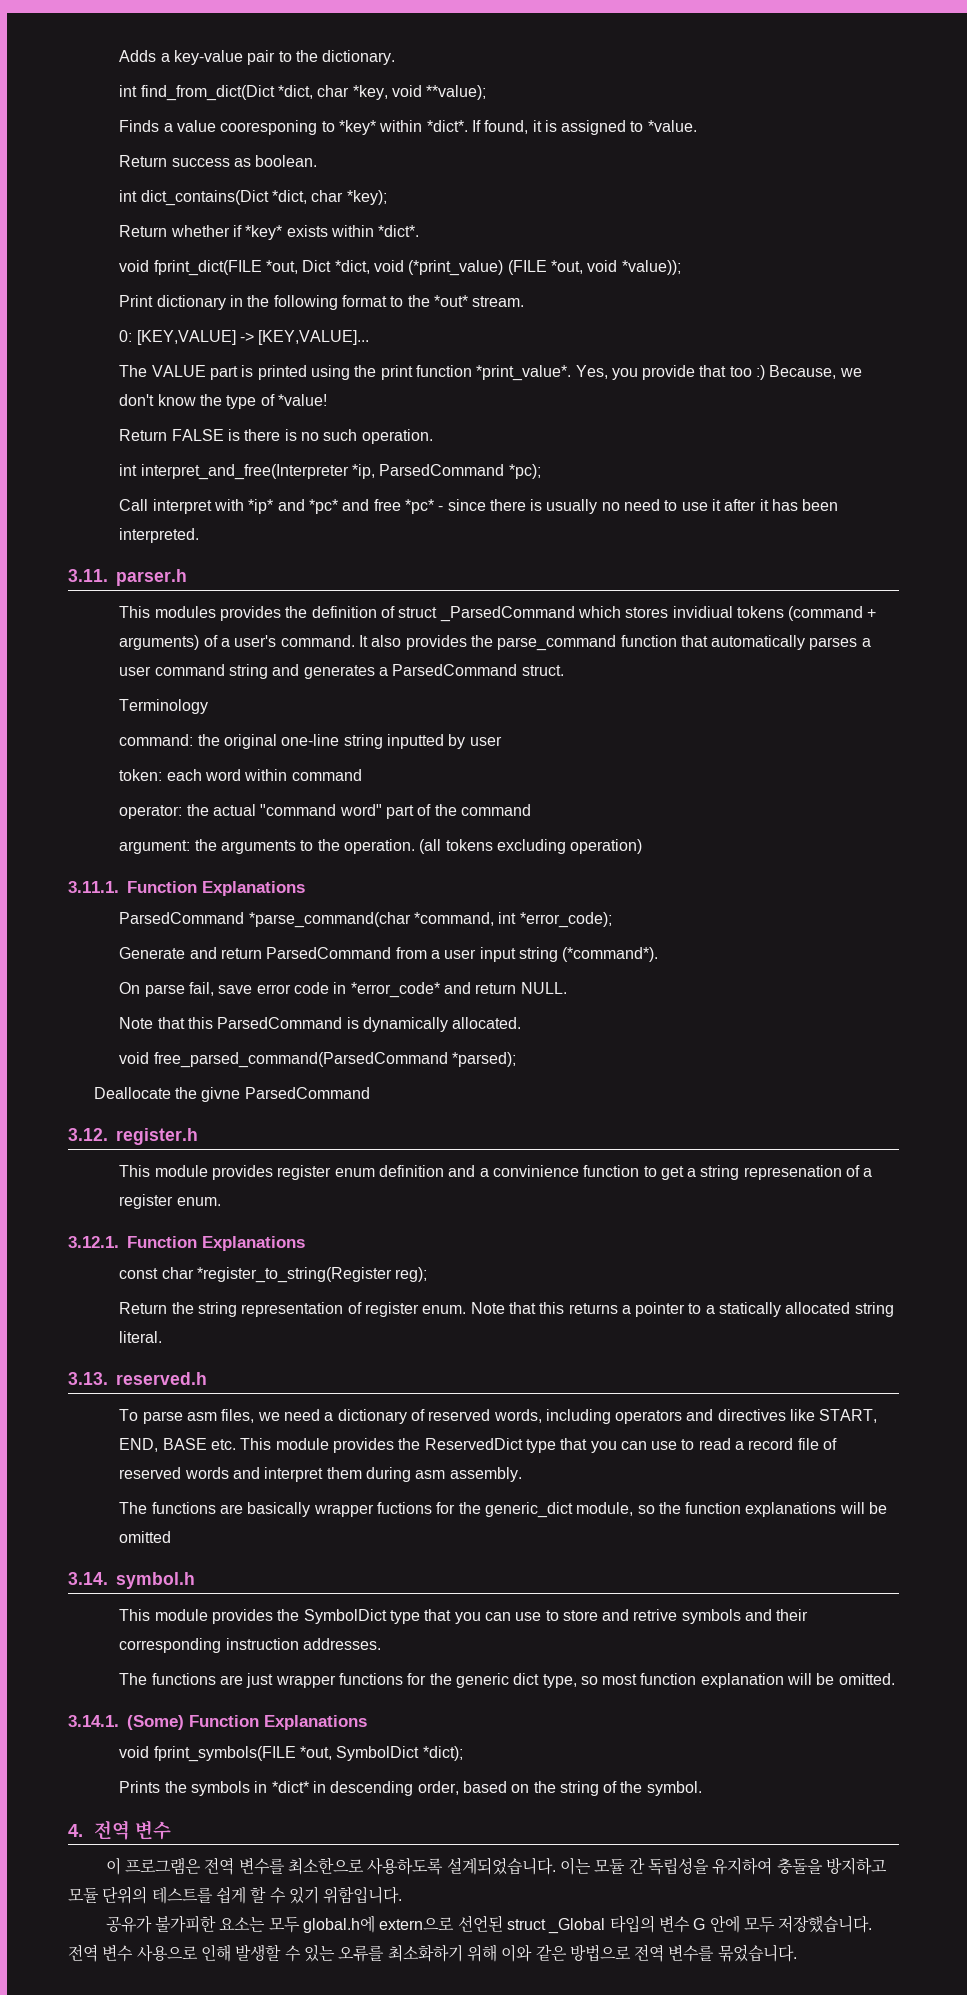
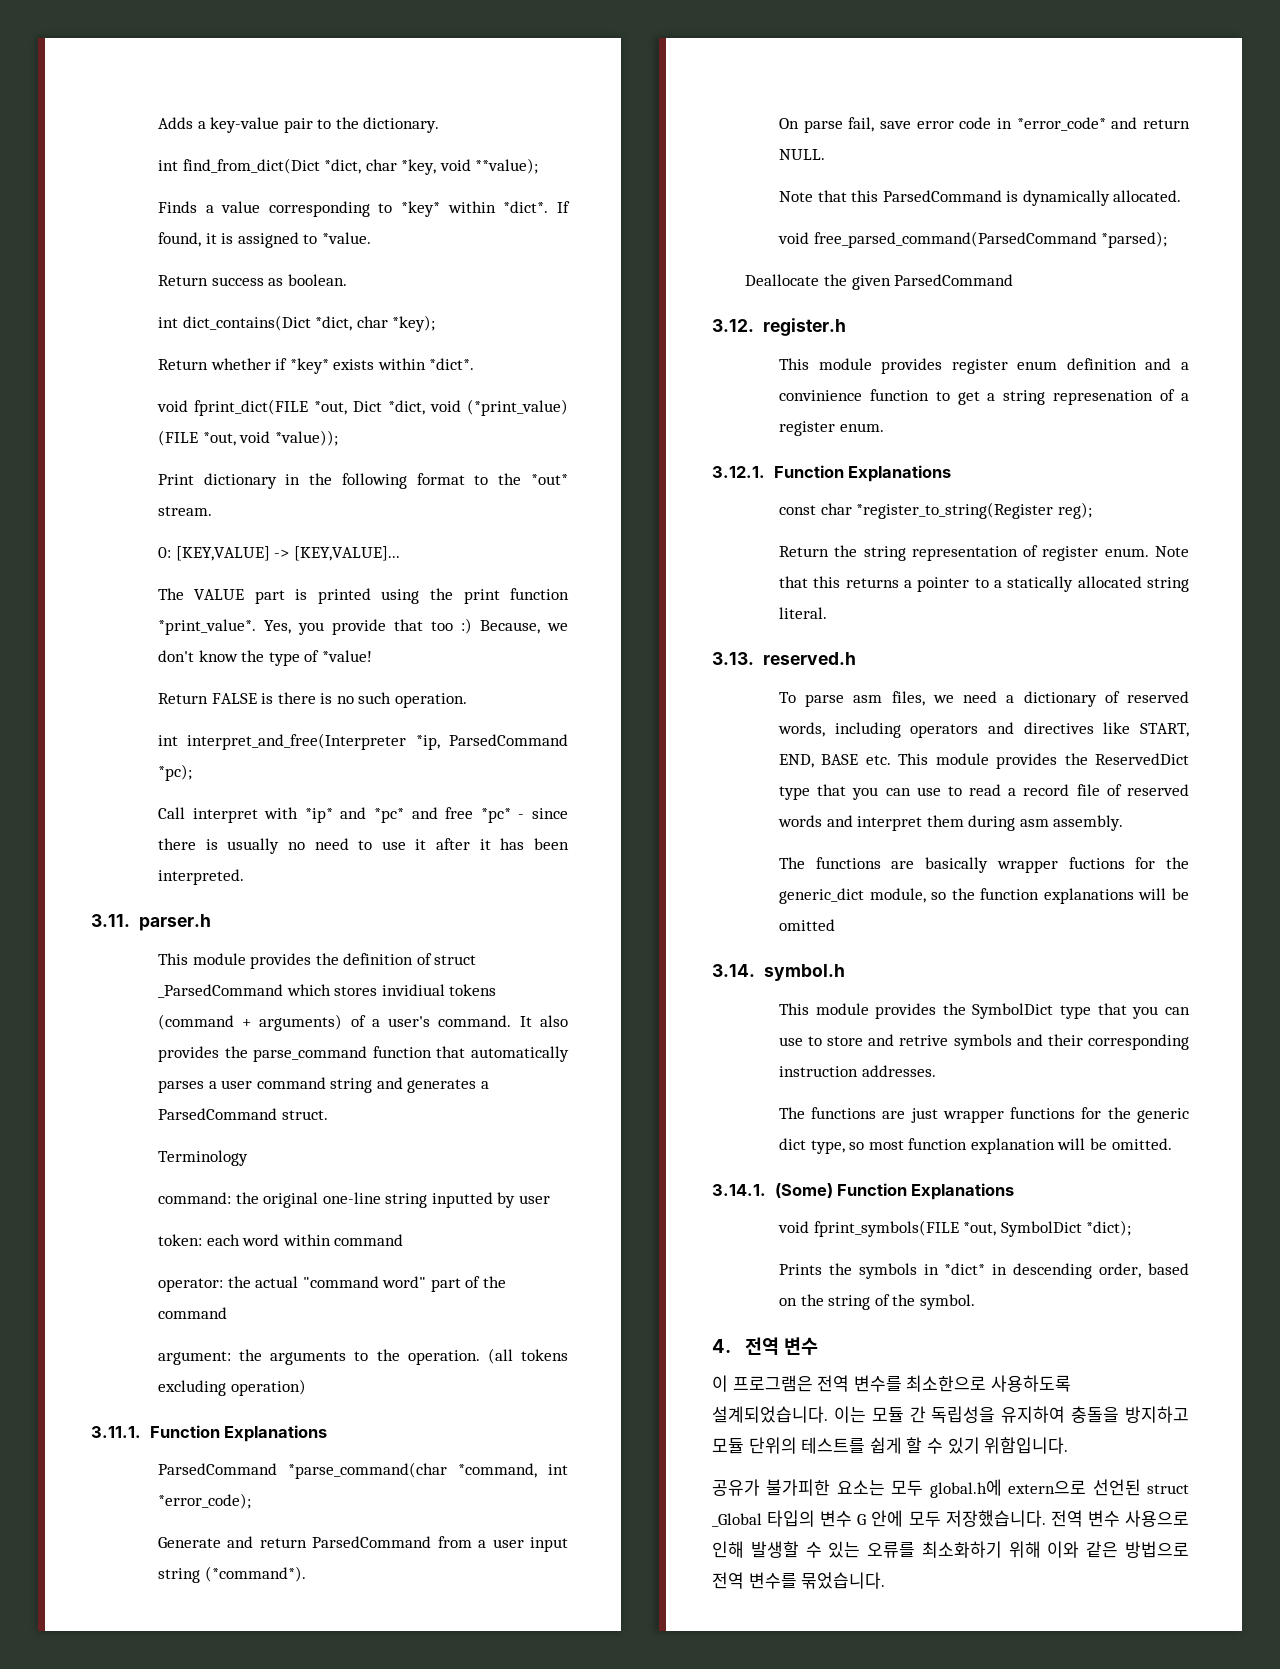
[220,120,318,135] cooresponing -> [268,201,370,217] corresponding
[154,606,216,618] modules -> [192,953,246,965] module
[201,1087,241,1102] givne -> [851,275,891,290] given

